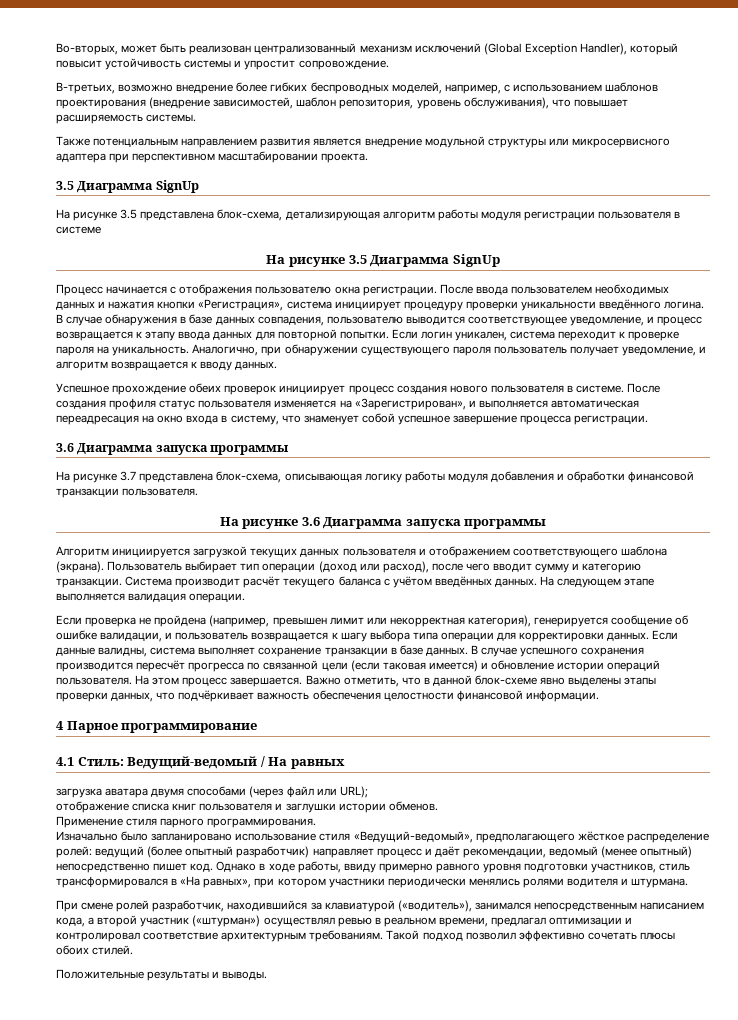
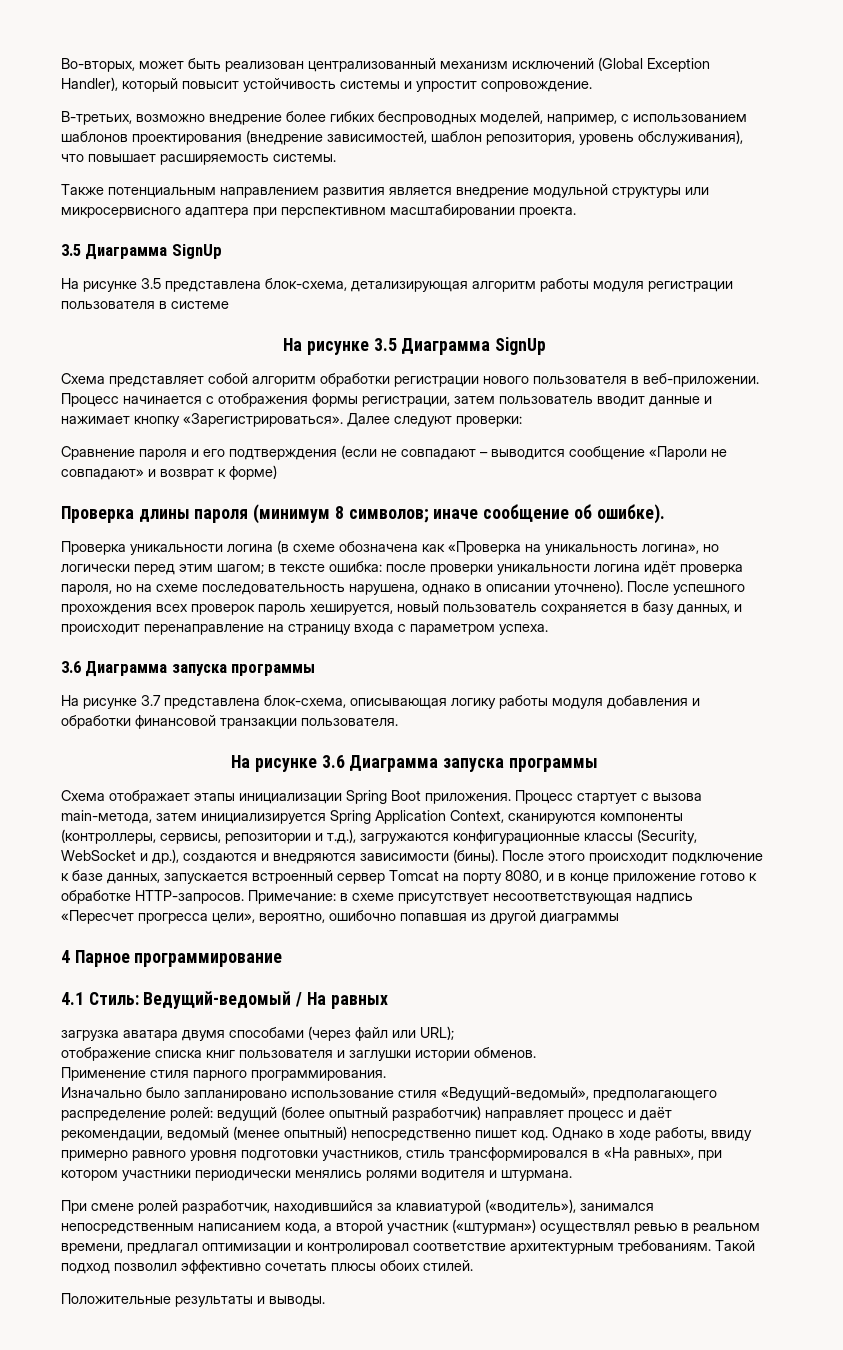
[56,284,670,296] [56,299,705,311] [56,314,703,326] [56,329,680,341] [56,344,707,356] [56,361,278,371] [56,383,661,395] [56,398,639,410] [56,413,649,425] Процесс начинается с отображения пользователю окна регистрации. После ввода пользователем необходимых данных и нажатия кнопки «Регистрация», система инициирует процедуру проверки уникальности введённого логина. В случае обнаружения в базе данных совпадения, пользователю выводится соответствующее уведомление, и процесс возвращается к этапу ввода данных для повторной попытки. Если логин уникален, система переходит к проверке пароля на уникальность. Аналогично, при обнаружении существующего пароля пользователь получает уведомление, и алгоритм возвращается к вводу данных. // Успешное прохождение обеих проверок инициирует процесс создания нового пользователя в системе. После создания профиля статус пользователя изменяется на «Зарегистрирован», и выполняется автоматическая переадресация на окно входа в систему, что знаменует собой успешное завершение процесса регистрации. -> [61,373,759,387] [61,393,712,407] [61,413,522,427] [61,445,727,460] [61,465,277,480] [61,504,665,524] [61,540,719,555] [61,561,743,575] [61,580,745,595] [61,601,742,615] [61,624,548,635] Схема представляет собой алгоритм обработки регистрации нового пользователя в веб-приложении. Процесс начинается с отображения формы регистрации, затем пользователь вводит данные и нажимает кнопку «Зарегистрироваться». Далее следуют проверки: // Сравнение пароля и его подтверждения (если не совпадают – выводится сообщение «Пароли не совпадают» и возврат к форме) // Проверка длины пароля (минимум 8 символов; иначе сообщение об ошибке). // Проверка уникальности логина (в схеме обозначена как «Проверка на уникальность логина», но логически перед этим шагом; в тексте ошибка: после проверки уникальности логина идёт проверка пароля, но на схеме последовательность нарушена, однако в описании уточнено). После успешного прохождения всех проверок пароль хешируется, новый пользователь сохраняется в базу данных, и происходит перенаправление на страницу входа с параметром успеха.
[56,546,667,558] [56,561,642,573] [56,576,655,588] [56,593,246,603] [56,615,689,627] [56,630,679,642] [56,645,645,657] [56,660,661,672] [56,675,657,687] [56,690,599,702] Алгоритм инициируется загрузкой текущих данных пользователя и отображением соответствующего шаблона (экрана). Пользователь выбирает тип операции (доход или расход), после чего вводит сумму и категорию транзакции. Система производит расчёт текущего баланса с учётом введённых данных. На следующем этапе выполняется валидация операции. // Если проверка не пройдена (например, превышен лимит или некорректная категория), генерируется сообщение об ошибке валидации, и пользователь возвращается к шагу выбора типа операции для корректировки данных. Если данные валидны, система выполняет сохранение транзакции в базе данных. В случае успешного сохранения производится пересчёт прогресса по связанной цели (если таковая имеется) и обновление истории операций пользователя. На этом процесс завершается. Важно отметить, что в данной блок-схеме явно выделены этапы проверки данных, что подчёркивает важность обеспечения целостности финансовой информации. -> [61,790,702,804] [61,810,683,824] [61,829,697,844] [61,849,763,864] [61,870,757,884] [61,890,693,904] [61,910,619,924] Схема отображает этапы инициализации Spring Boot приложения. Процесс стартует с вызова main-метода, затем инициализируется Spring Application Context, сканируются компоненты (контроллеры, сервисы, репозитории и т.д.), загружаются конфигурационные классы (Security, WebSocket и др.), создаются и внедряются зависимости (бины). После этого происходит подключение к базе данных, запускается встроенный сервер Tomcat на порту 8080, и в конце приложение готово к обработке HTTP-запросов. Примечание: в схеме присутствует несоответствующая надпись «Пересчет прогресса цели», вероятно, ошибочно попавшая из другой диаграммы
[577,831,624,841] жёсткое -> (717, 1095) none

